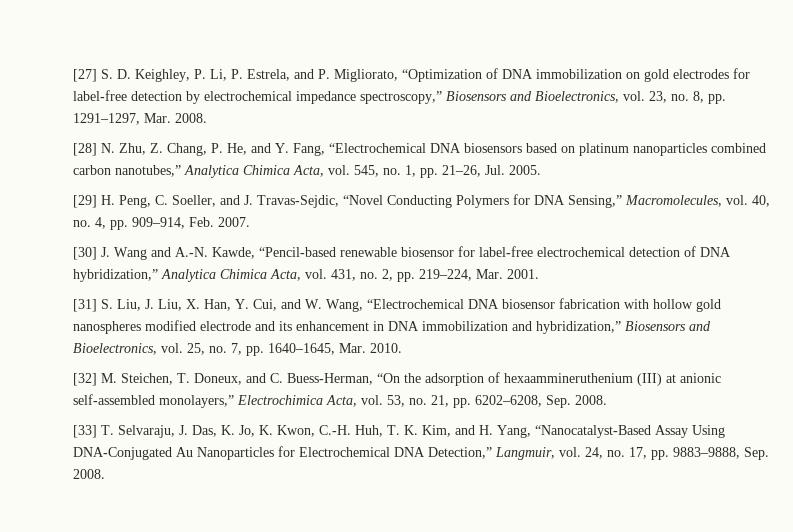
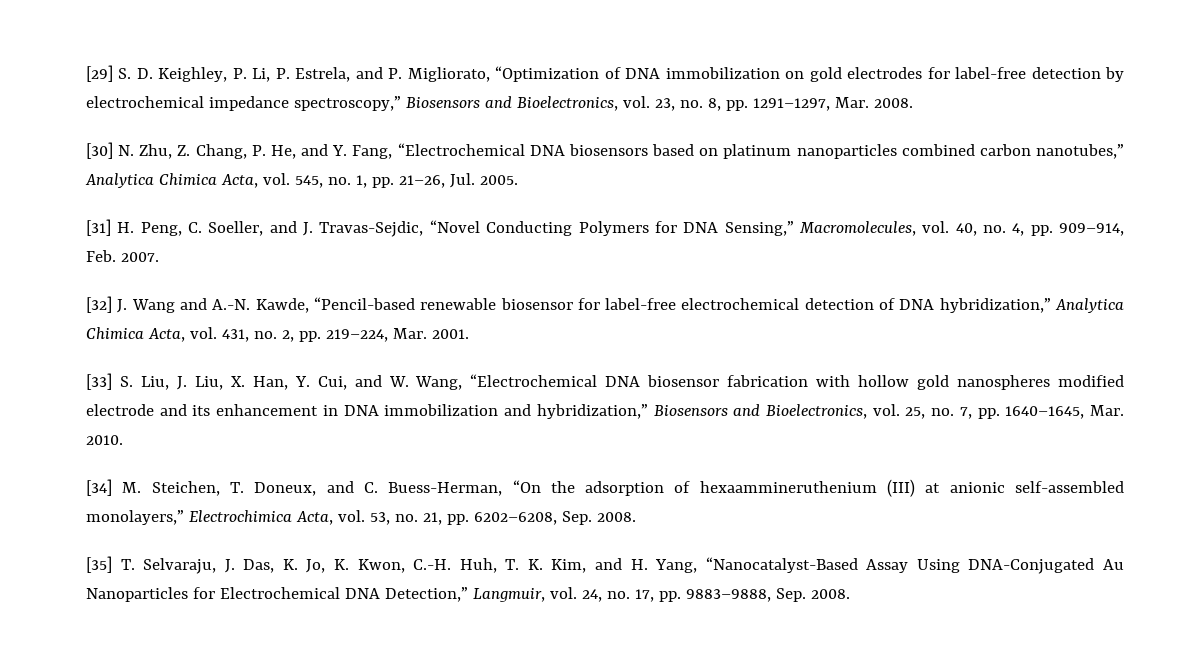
[73,69,97,82] [27] -> [86,65,113,82] [29]
[73,143,97,156] [28] -> [86,142,113,159] [30]
[73,195,97,208] [29] -> [86,219,111,236] [31]
[73,247,97,260] [30] -> [86,296,112,313] [32]
[73,299,97,312] [31] -> [86,373,112,390] [33]
[73,373,97,386] [32] -> [86,479,112,496] [34]
[73,425,97,438] [33] -> [86,556,112,573] [35]

